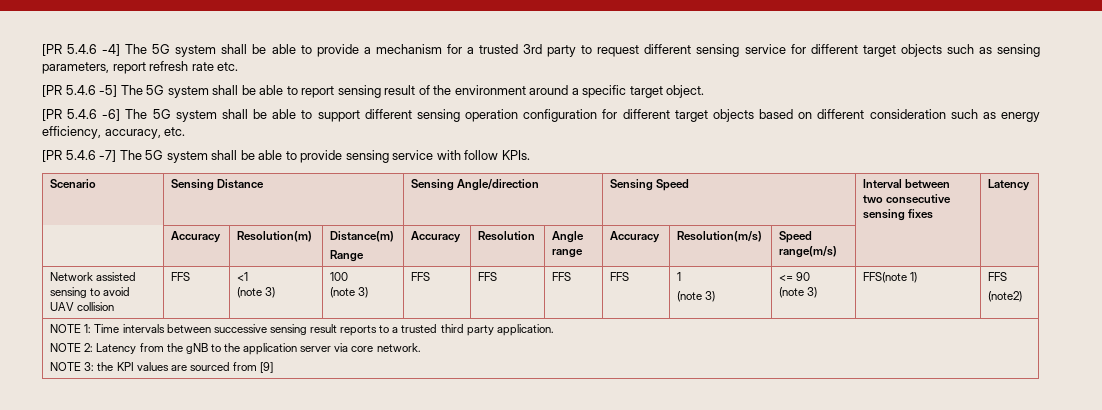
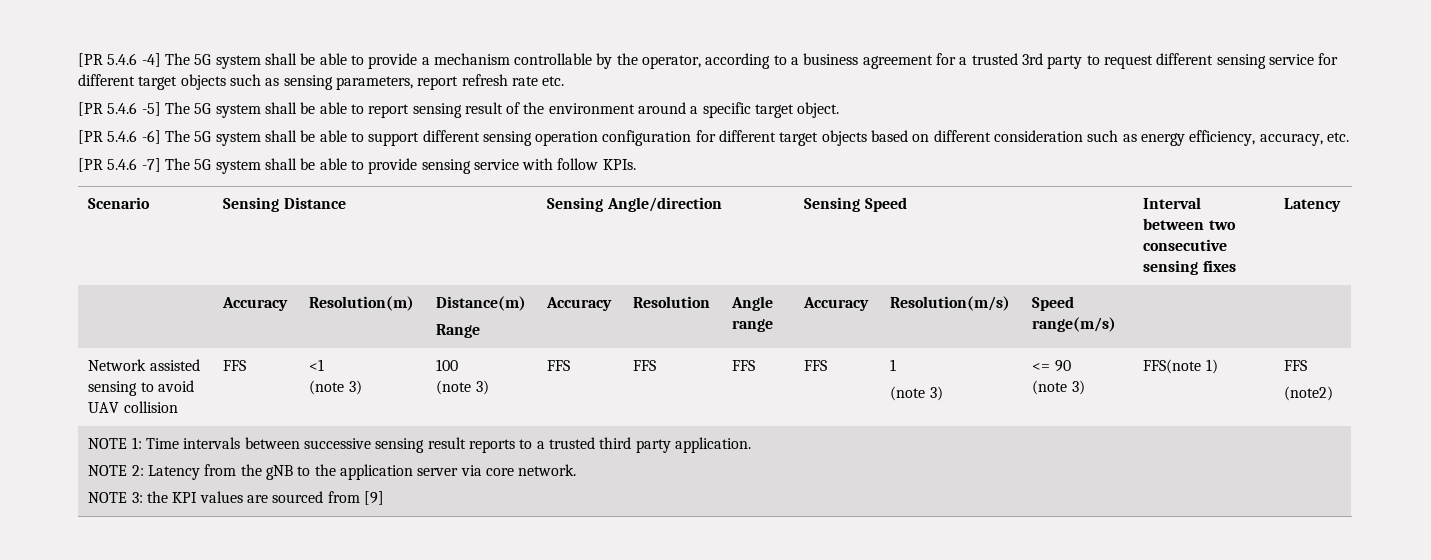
(442, 49) none -> [514,53,933,69] controllable by the operator, according to a business agreement

